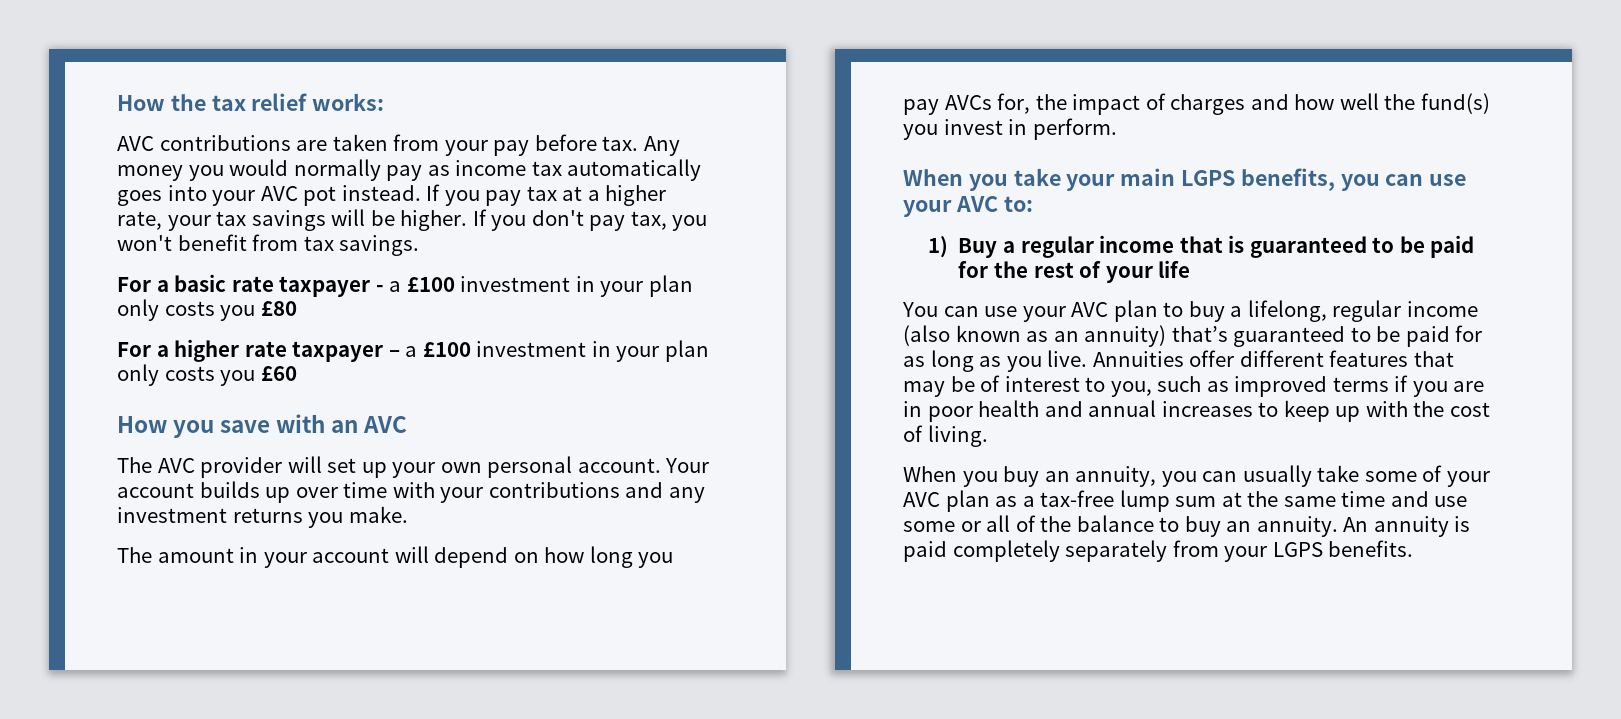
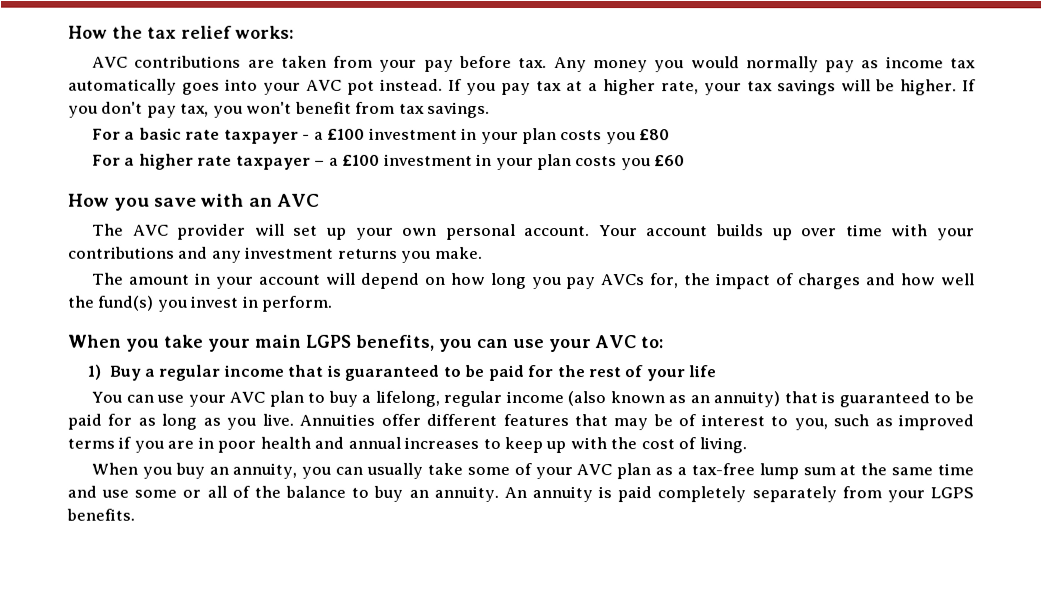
[117,299,159,321] only -> (557, 136) none
[117,364,159,386] only -> (572, 162) none
[1171,326,1228,342] that’s -> [783,391,836,404] that is

